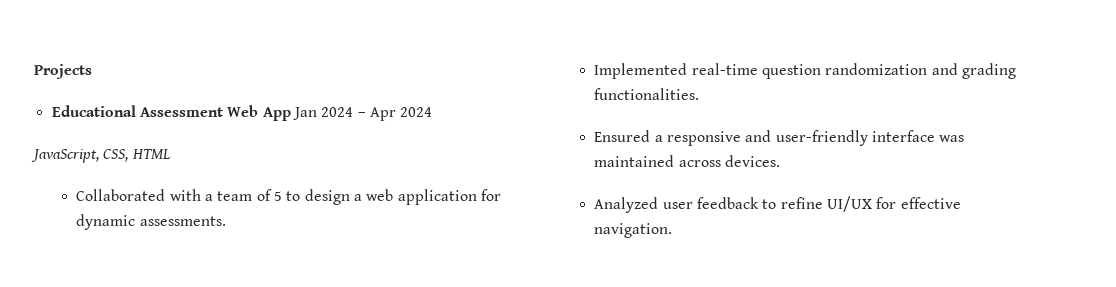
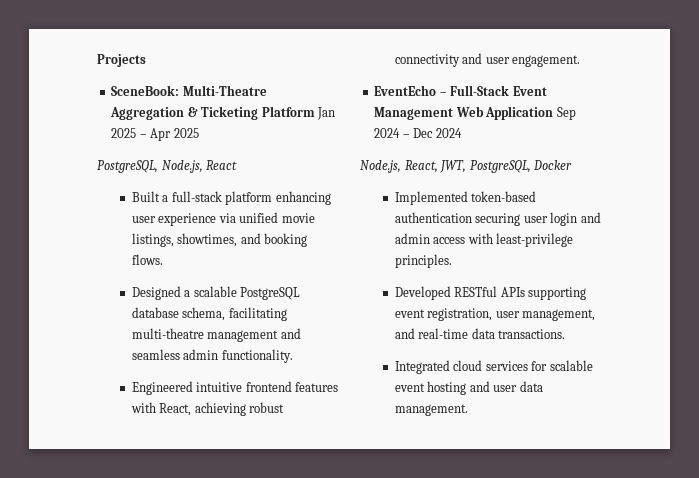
[51,105,317,121] Educational Assessment Web App Jan -> [111,85,267,96] [110,106,336,120] [111,128,199,141] [97,160,238,173] [131,191,331,205] [131,212,315,226] [131,233,308,247] [131,254,163,265] [131,286,301,300] [131,307,287,321] [131,328,301,342] [131,349,293,363] [131,381,339,395] [130,402,285,416] [394,53,581,67] [374,85,547,96] [374,106,576,120] SceneBook: Multi-Theatre Aggregation & Ticketing Platform Jan 2025 – Apr 2025 // PostgreSQL, Node.js, React // Built a full-stack platform enhancing user experience via unified movie listings, showtimes, and booking flows. // Designed a scalable PostgreSQL database schema, facilitating multi-theatre management and seamless admin functionality. // Engineered intuitive frontend features with React, achieving robust connectivity and user engagement. // EventEcho – Full-Stack Event Management Web Application Sep
[369,107,396,121] Apr -> [413,128,434,138] Dec
[31,149,170,163] [76,189,501,205] [76,214,226,230] [594,63,1016,79] [594,88,700,100] [594,130,965,146] [594,155,780,167] [594,196,961,213] [594,223,673,238] JavaScript, CSS, HTML // Collaborated with a team of 5 to design a web application for dynamic assessments. // Implemented real-time question randomization and grading functionalities. // Ensured a responsive and user-friendly interface was maintained across devices. // Analyzed user feedback to refine UI/UX for effective navigation. -> [360,160,573,173] [394,191,537,205] [394,212,601,226] [394,233,574,247] [394,254,452,268] [394,286,587,300] [394,308,596,321] [394,328,566,339] [394,360,593,374] [394,381,543,395] [394,404,468,416] Node.js, React, JWT, PostgreSQL, Docker // Implemented token-based authentication securing user login and admin access with least-privilege principles. // Developed RESTful APIs supporting event registration, user management, and real-time data transactions. // Integrated cloud services for scalable event hosting and user data management.

